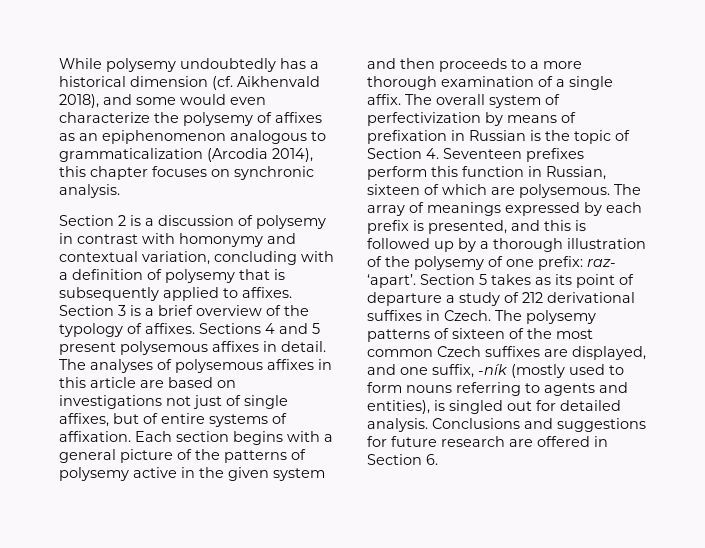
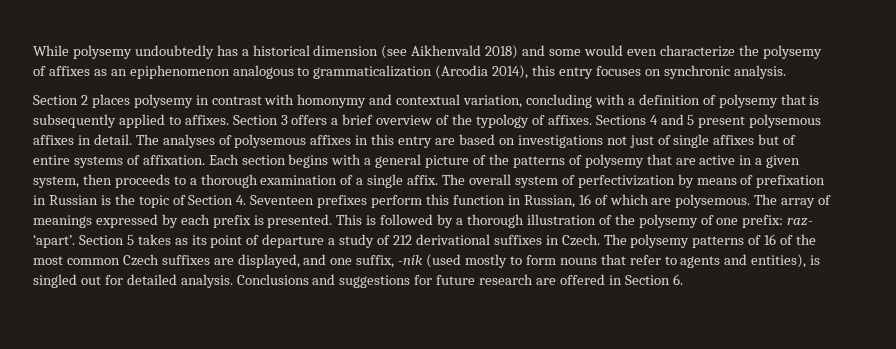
[212,76,320,90] [59,94,99,108] (cf. Aikhenvald 2018), -> [381,45,519,59] (see Aikhenvald 2018)
[90,166,148,180] chapter -> [559,67,594,79] entry
[130,215,253,226] is a discussion of -> [91,94,130,108] places
[130,305,141,316] is -> [291,115,328,125] offers
[90,377,136,388] article -> [398,136,433,148] entry
[59,413,109,427] affixes, -> [713,135,755,145] affixes
[133,467,325,481] [367,58,396,69] active in the given system and -> [646,154,801,168] [33,176,79,188] that are active in a given system,
[543,61,582,69] more -> (197, 181) none
[367,184,420,195] sixteen -> [578,194,591,205] 16
[428,220,571,234] presented, and this -> [267,214,363,228] presented. This
[434,241,454,252] up -> (434, 219) none
[452,328,505,339] sixteen -> [764,234,777,245] 16
[511,364,605,378] (mostly used -> [426,254,508,268] (used mostly
[456,382,521,396] referring -> [600,254,661,265] that refer

